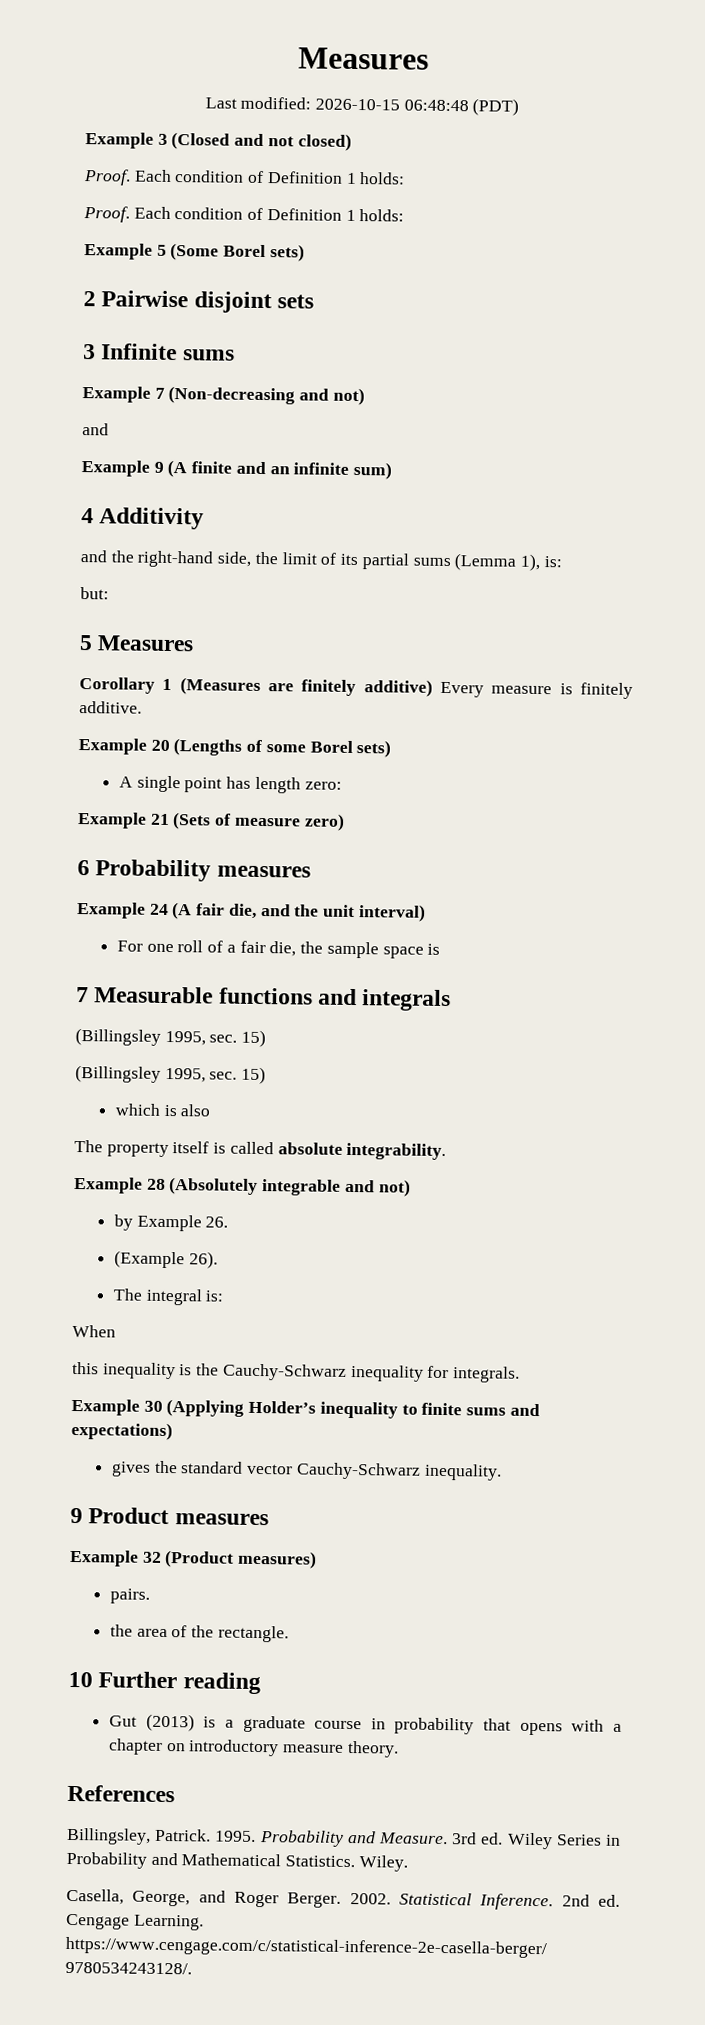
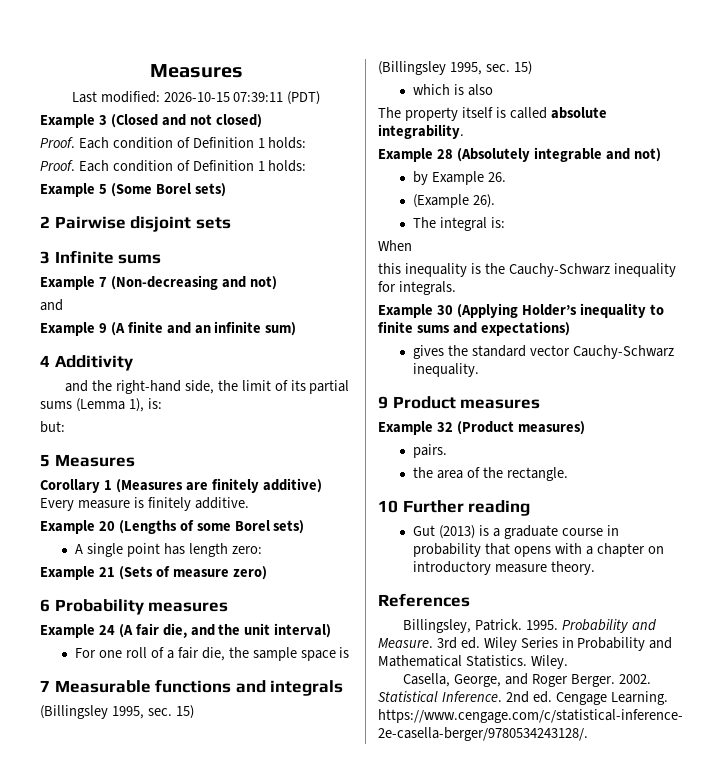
[403,99,469,112] 06:48:48 -> [233,92,284,102] 07:39:11

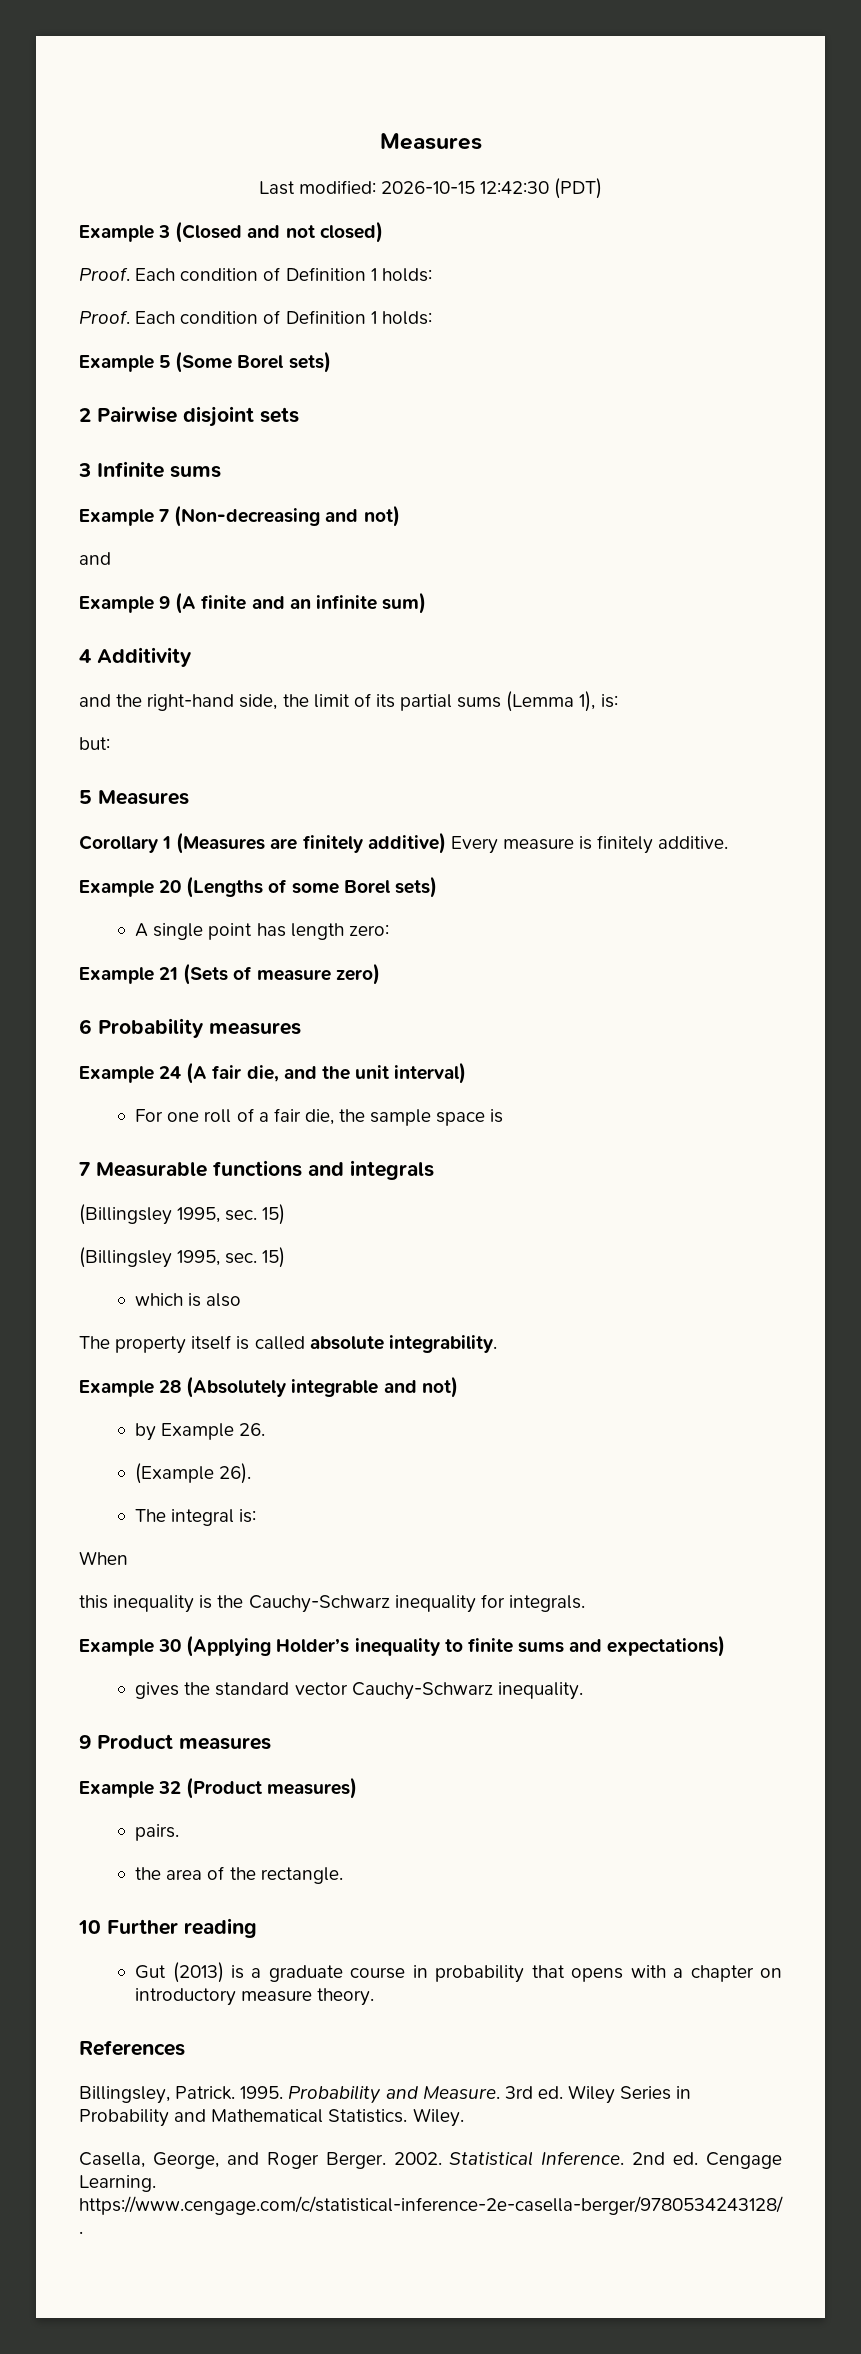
[233,92,284,102] 07:39:11 -> [480,181,550,194] 12:42:30

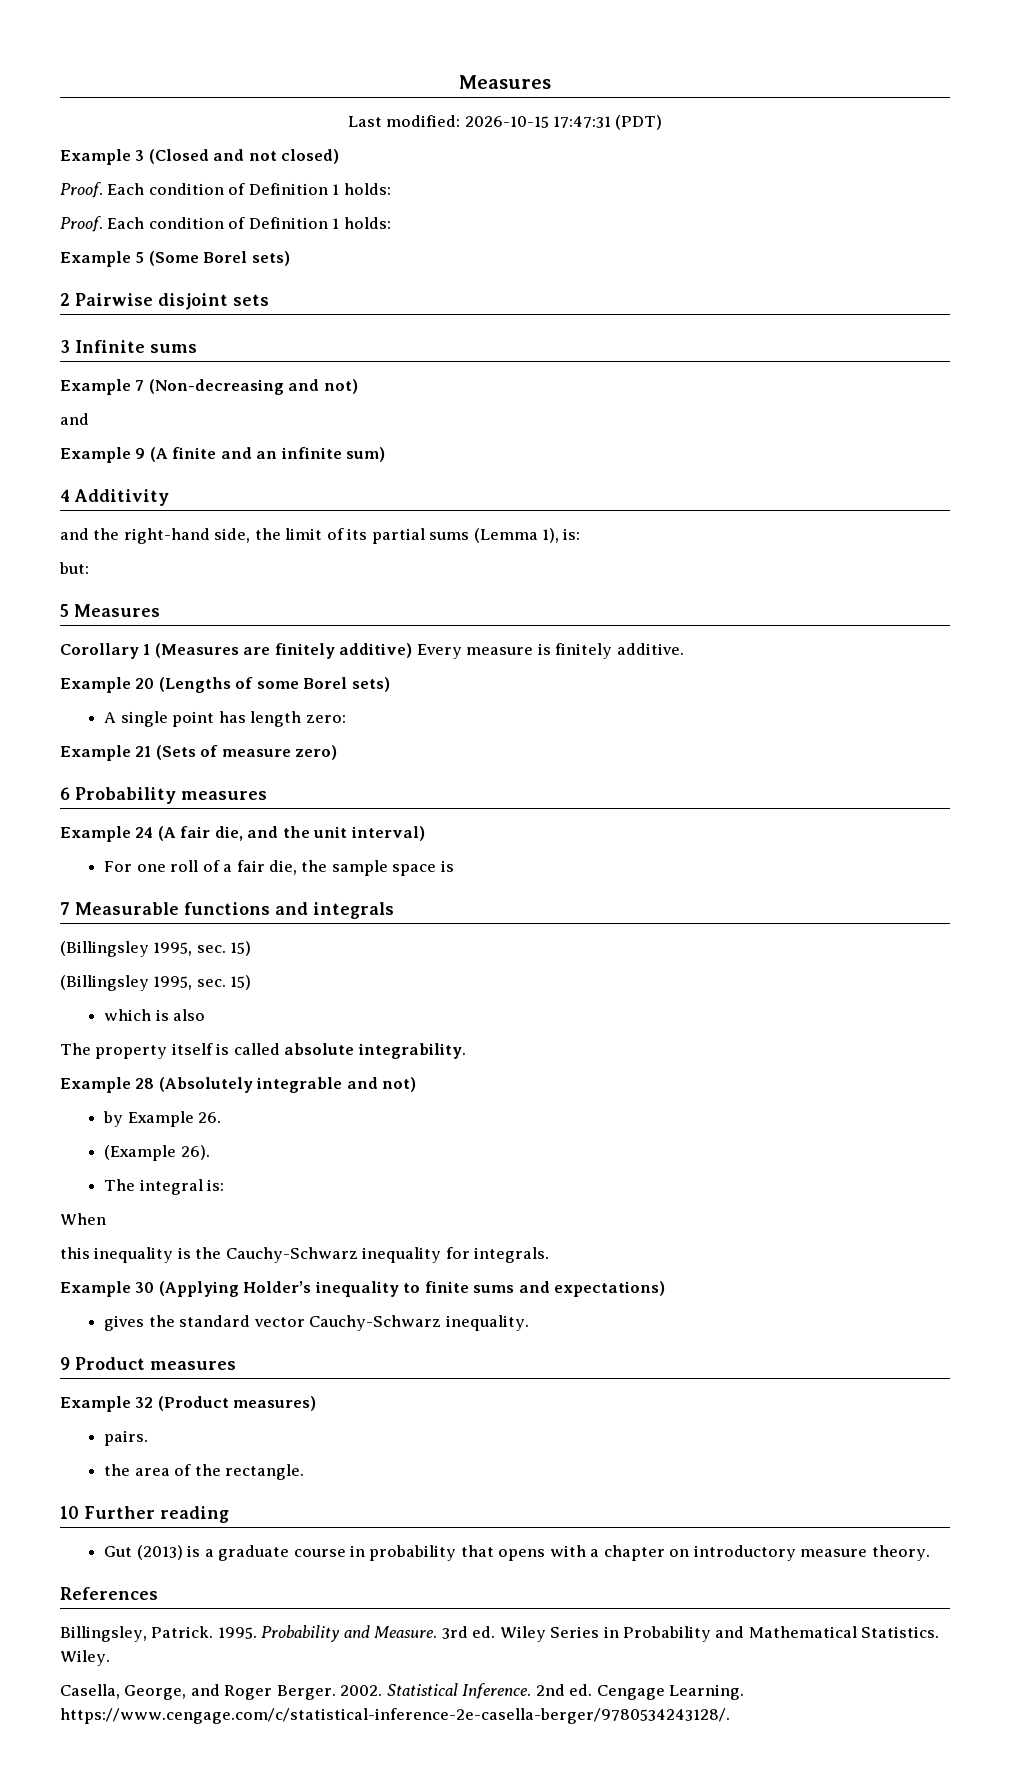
[480,181,550,194] 12:42:30 -> [552,116,611,128] 17:47:31

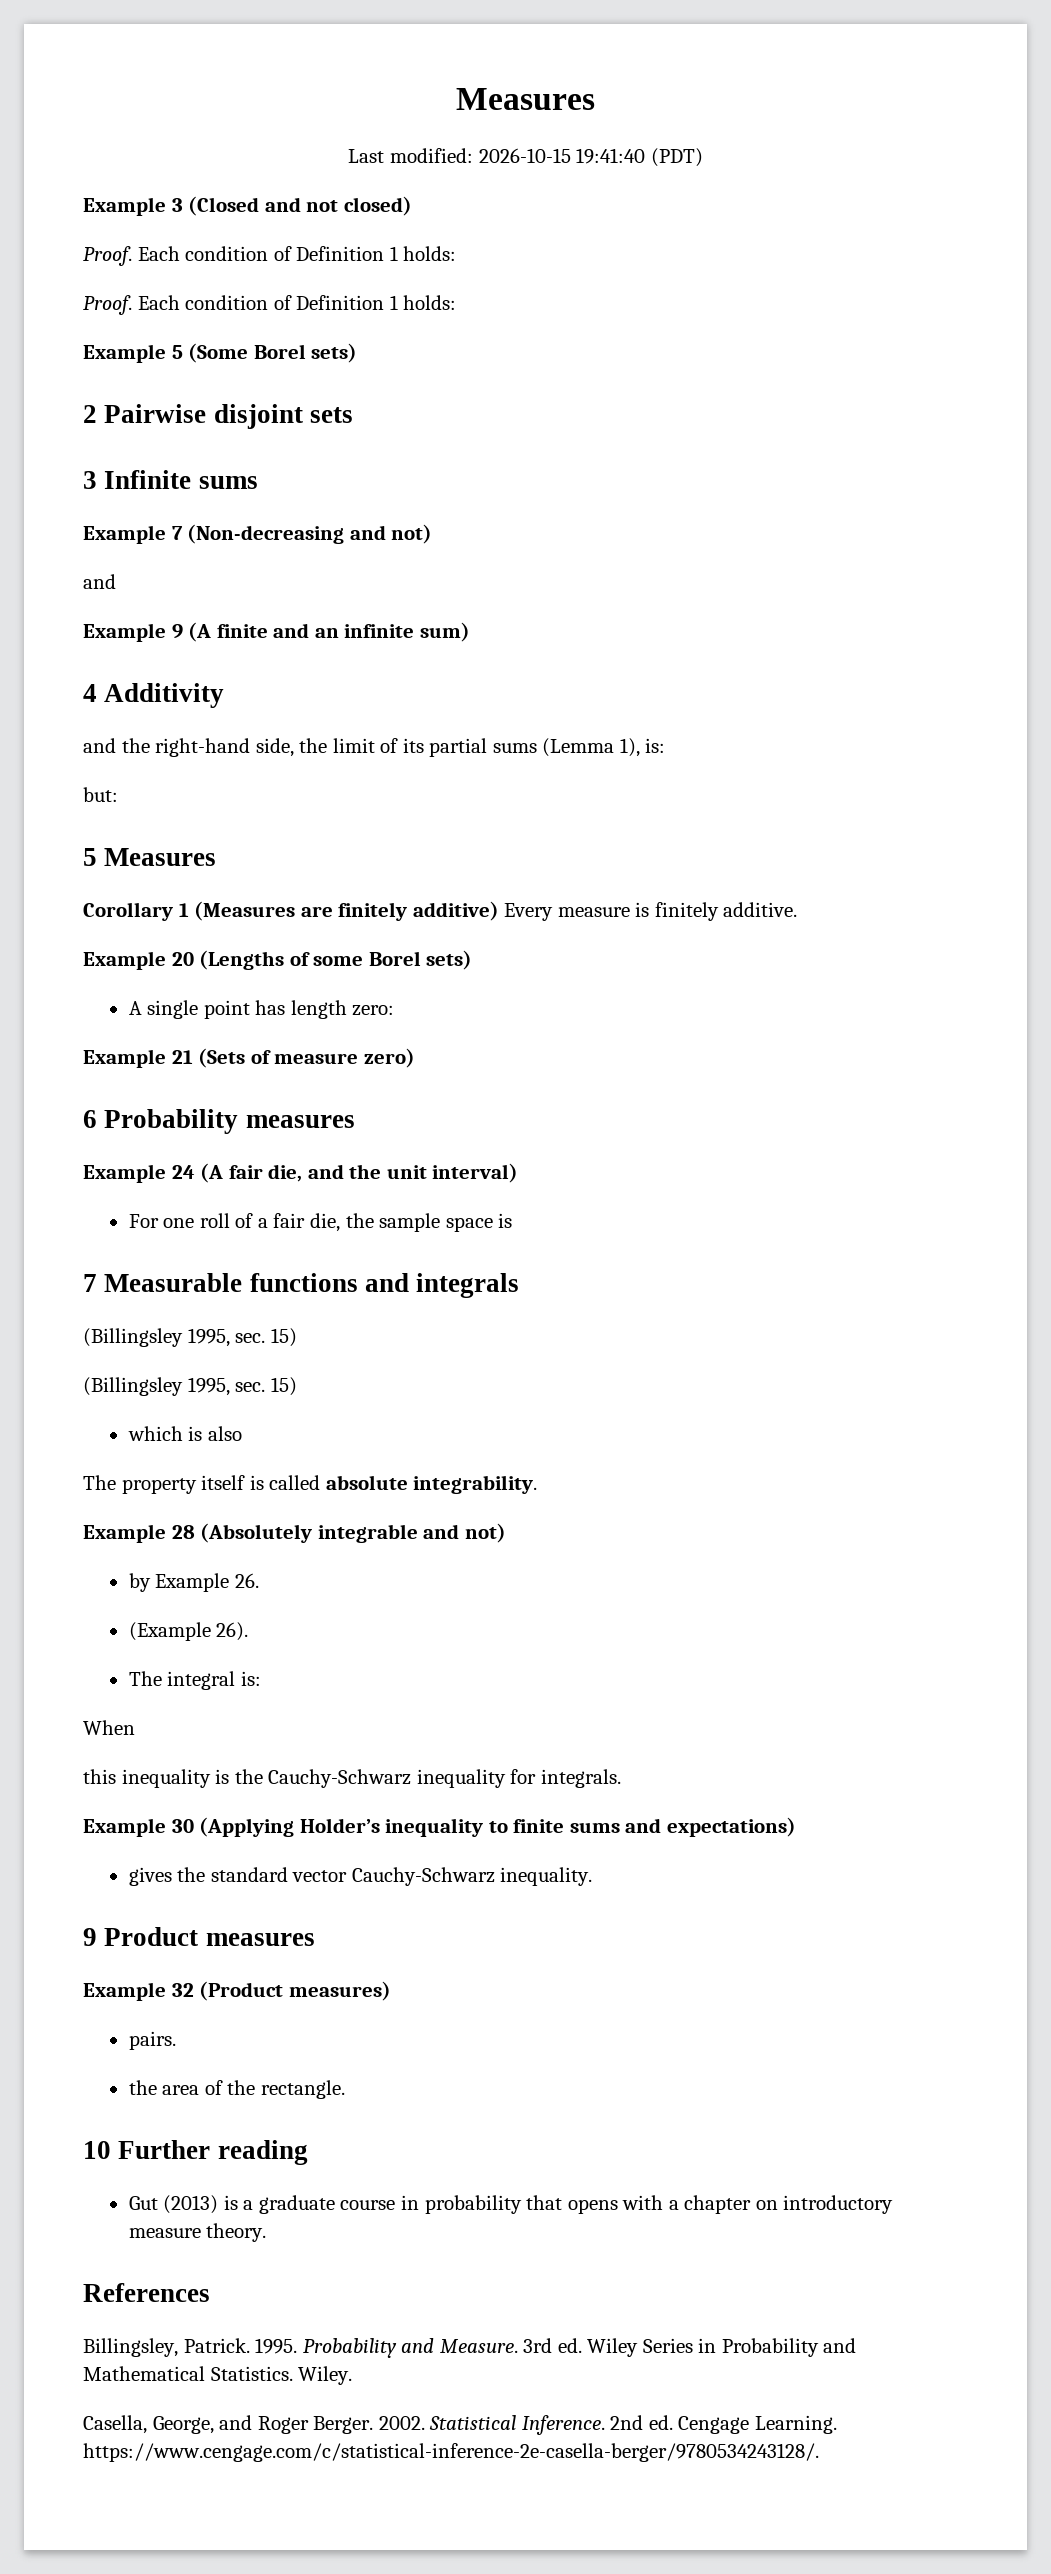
[552,116,611,128] 17:47:31 -> [576,148,646,164] 19:41:40

